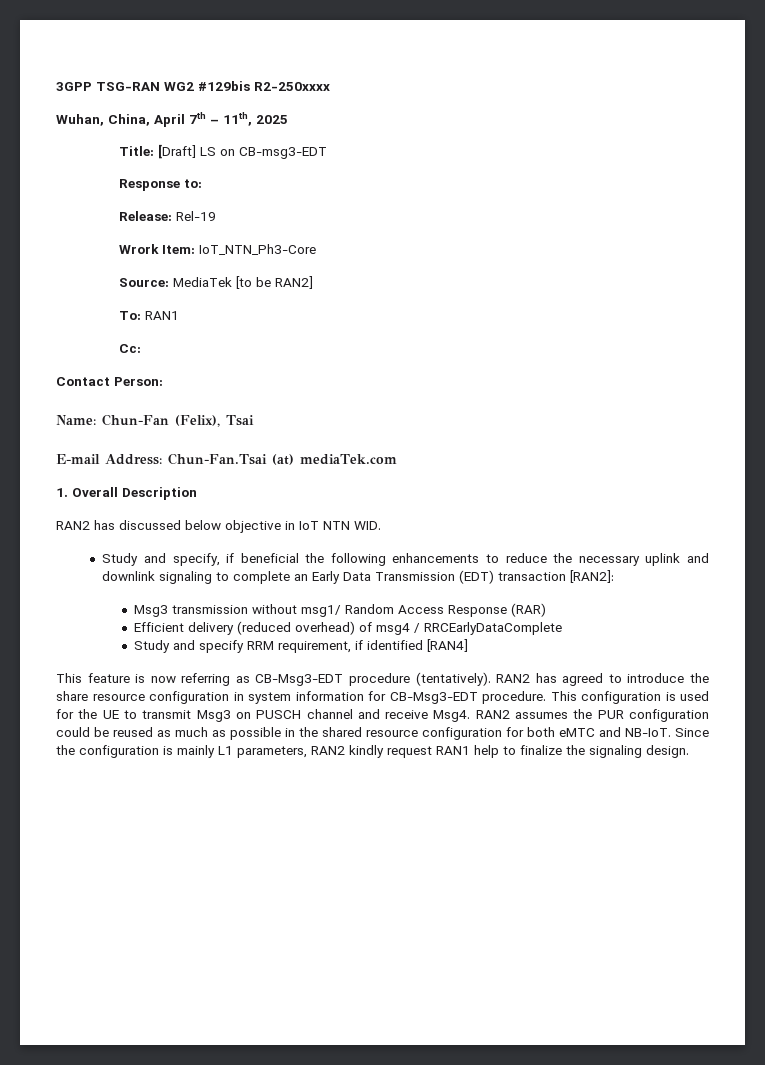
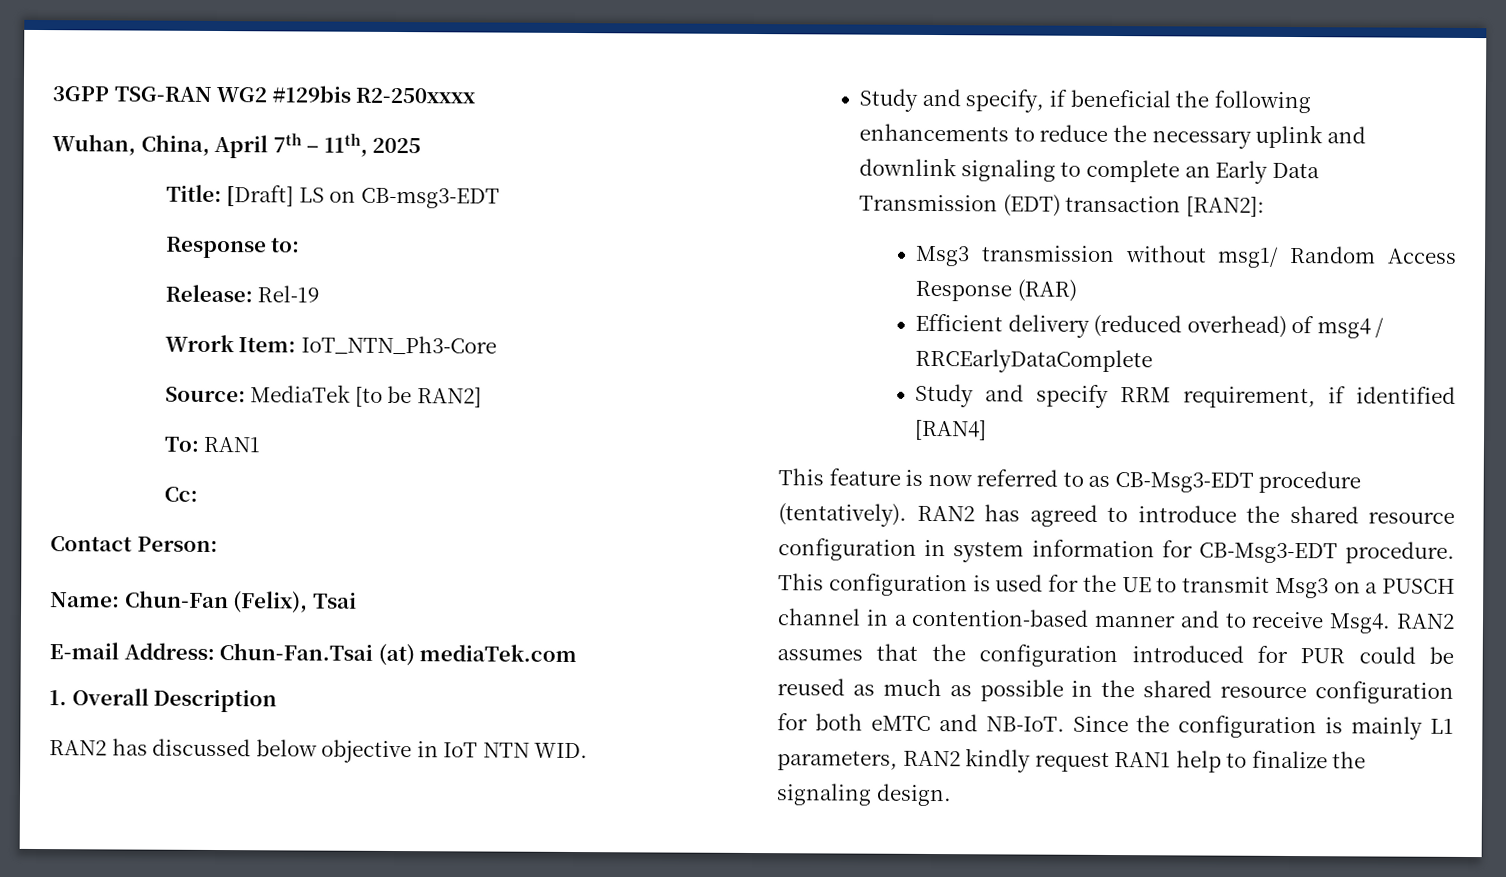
[181,673,231,686] referring -> [976,469,1084,487] referred to
[56,691,88,701] share -> [1289,505,1359,524] shared
(251, 715) none -> [1365,582,1379,594] a
[357,709,709,722] and receive Msg4. RAN2 assumes the PUR configuration -> [865,608,1455,634] [777,643,1346,668] in a contention-based manner and to receive Msg4. RAN2 assumes that the configuration introduced for PUR

